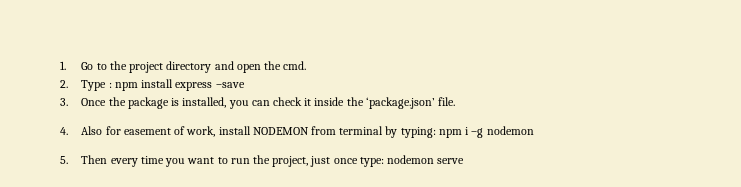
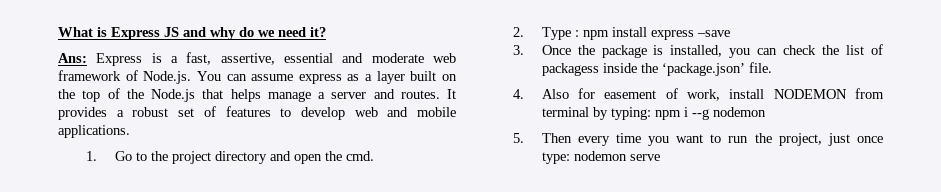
(60, 65) none -> [58,27,326,40] [58,52,456,66] [58,70,457,84] [58,88,456,102] [58,106,456,120] [58,125,130,138] What is Express JS and why do we need it? // Ans: Express is a fast, assertive, essential and moderate web framework of Node.js. You can assume express as a layer built on the top of the Node.js that helps manage a server and routes. It provides a robust set of features to develop web and mobile applications. //
[304,98,312,106] it -> [822,44,883,55] [541,63,599,76] the list of packagess
[471,128,484,138] –g -> [691,109,709,120] --g

